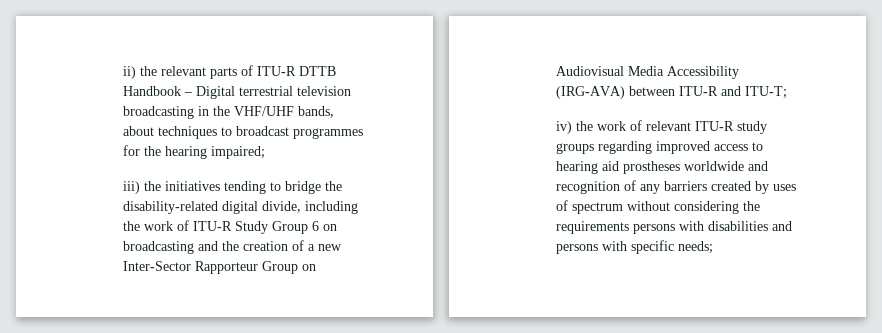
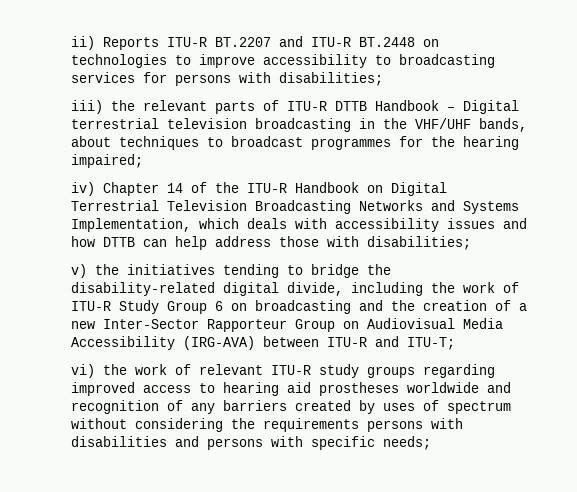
(136, 72) none -> [103,36,440,50] [71,54,496,68] [71,72,384,86] [71,100,104,114] Reports ITU-R BT.2207 and ITU-R BT.2448 on technologies to improve accessibility to broadcasting services for persons with disabilities; // iii)
[122,181,140,194] iii) -> [71,182,448,196] [71,200,520,214] [71,218,528,232] [71,236,472,250] [71,264,88,278] iv) Chapter 14 of the ITU-R Handbook on Digital Terrestrial Television Broadcasting Networks and Systems Implementation, which deals with accessibility issues and how DTTB can help address those with disabilities; // v)
[555,121,572,134] iv) -> [71,364,96,378] vi)

